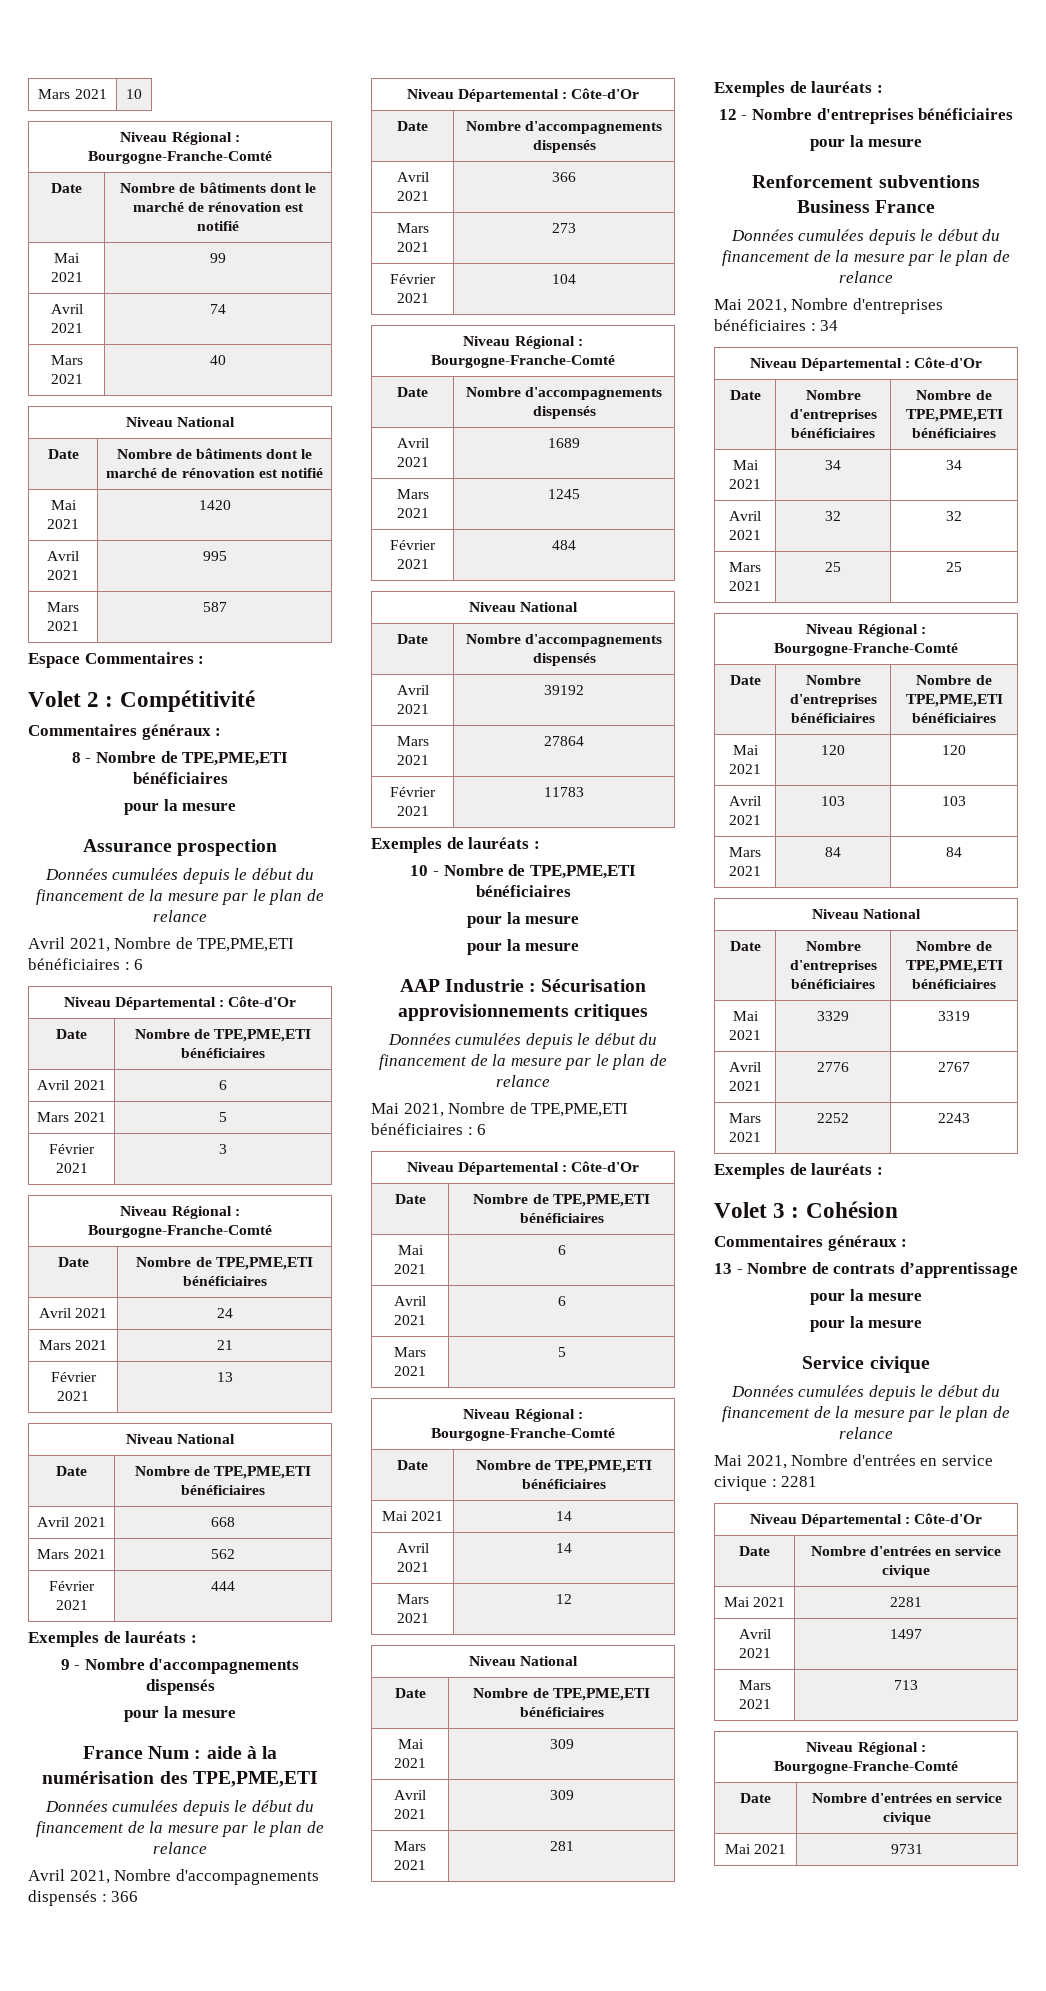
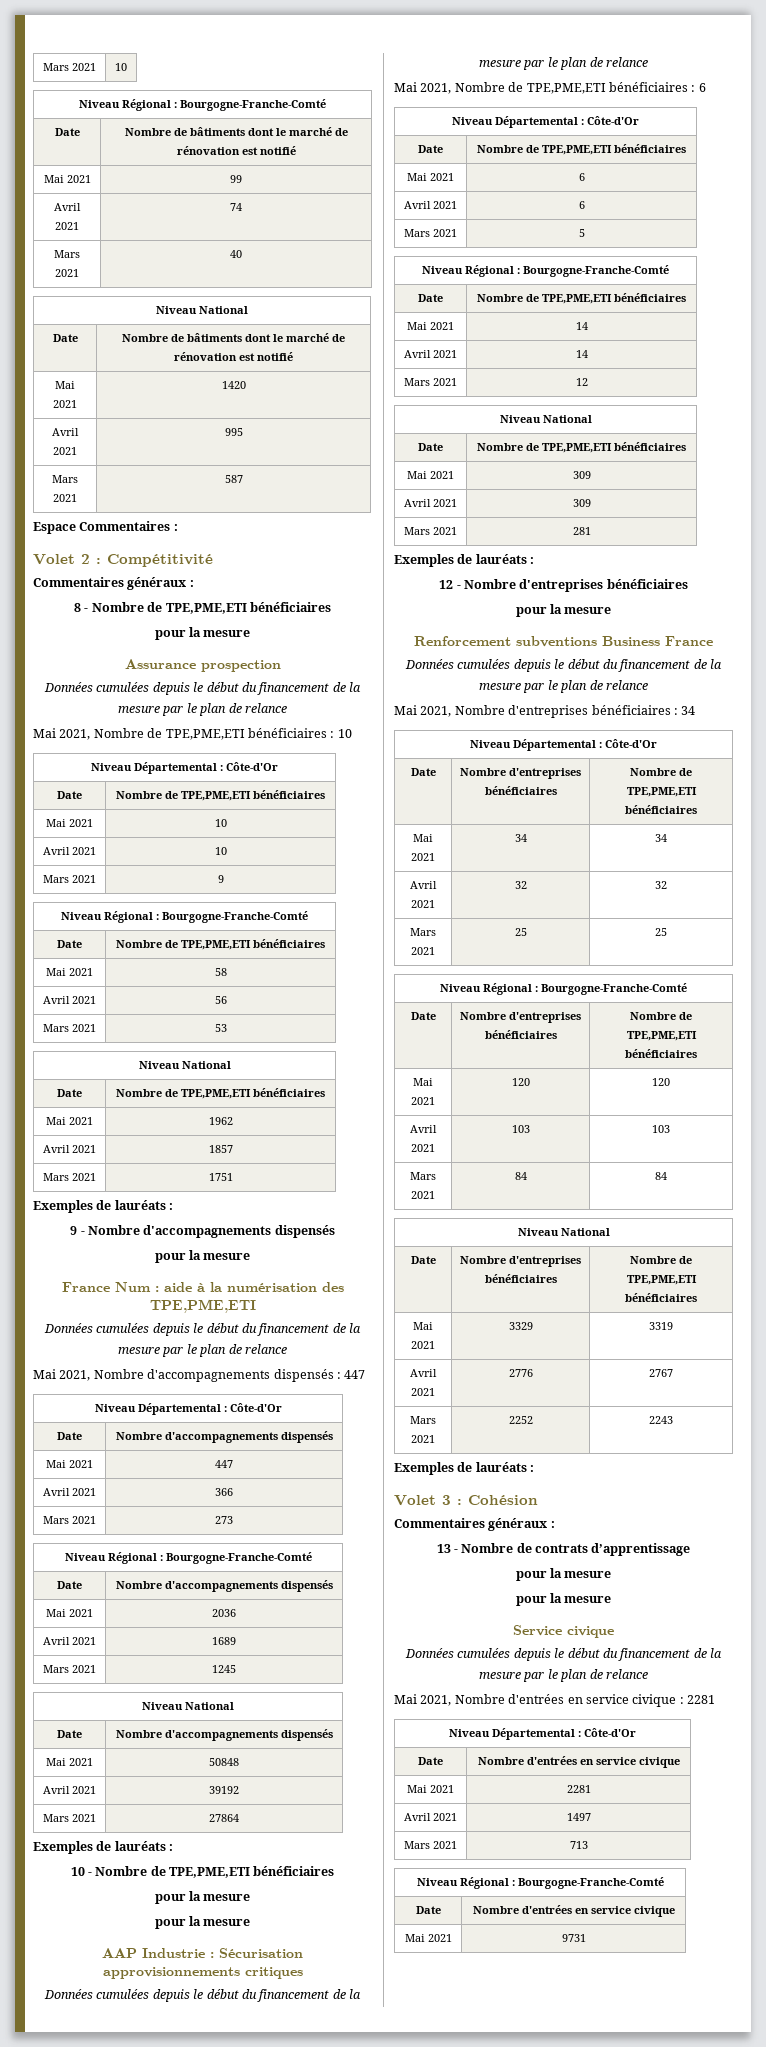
[28,937,295,952] [28,958,144,970] [63,996,297,1010] [56,1029,87,1039] [134,1029,312,1042] [181,1048,265,1058] [37,1080,106,1090] [219,1080,227,1090] [37,1112,106,1122] [219,1112,227,1122] [49,1144,95,1154] [55,1163,88,1173] [219,1144,227,1154] [120,1206,240,1219] [88,1225,272,1238] [57,1257,89,1267] [136,1257,313,1270] [182,1276,267,1286] [38,1308,108,1318] [216,1308,233,1318] [38,1340,108,1350] [216,1340,233,1350] [50,1372,97,1382] [57,1391,89,1401] [216,1372,233,1382] [125,1434,236,1444] [56,1466,87,1476] [134,1466,312,1479] [181,1485,265,1495] [37,1517,106,1527] [211,1517,235,1527] [37,1549,106,1559] [211,1549,235,1559] [49,1581,95,1591] [55,1600,88,1610] [211,1581,235,1591] Avril 2021, Nombre de TPE,PME,ETI bénéficiaires : 6 // Niveau Départemental : Côte-d'Or // Date | Nombre de TPE,PME,ETI bénéficiaires // Avril 2021 | 6 // Mars 2021 | 5 // Février 2021 | 3 // Niveau Régional : Bourgogne-Franche-Comté // Date | Nombre de TPE,PME,ETI bénéficiaires // Avril 2021 | 24 // Mars 2021 | 21 // Février 2021 | 13 // Niveau National // Date | Nombre de TPE,PME,ETI bénéficiaires // Avril 2021 | 668 // Mars 2021 | 562 // Février 2021 | 444 -> [33,728,352,740] [91,762,278,774] [57,791,82,799] [116,790,325,801] [46,819,93,827] [214,819,227,827] [43,847,96,855] [214,847,227,855] [43,875,96,883] [217,875,224,883] [61,911,308,923] [57,940,82,948] [116,939,325,950] [46,968,93,976] [214,968,227,976] [43,996,96,1004] [214,996,227,1004] [43,1024,96,1032] [214,1024,227,1032] [138,1061,231,1069] [57,1089,82,1097] [116,1088,325,1099] [46,1117,93,1125] [208,1117,233,1125] [43,1145,96,1153] [208,1145,233,1153] [43,1173,96,1181] [208,1173,233,1181] Mai 2021, Nombre de TPE,PME,ETI bénéficiaires : 10 // Niveau Départemental : Côte-d'Or // Date | Nombre de TPE,PME,ETI bénéficiaires // Mai 2021 | 10 // Avril 2021 | 10 // Mars 2021 | 9 // Niveau Régional : Bourgogne-Franche-Comté // Date | Nombre de TPE,PME,ETI bénéficiaires // Mai 2021 | 58 // Avril 2021 | 56 // Mars 2021 | 53 // Niveau National // Date | Nombre de TPE,PME,ETI bénéficiaires // Mai 2021 | 1962 // Avril 2021 | 1857 // Mars 2021 | 1751
[28,1869,65,1881] Avril -> [33,1369,56,1379] Mai
[111,1891,139,1902] 366 -> [344,1370,366,1379] 447
(596, 146) none -> [46,1460,93,1468] [215,1460,233,1468] // Mai 2021 | 447
[390,274,436,284] [396,293,429,303] [552,274,576,284] // Février 2021 | 104 -> (233, 1520) none
(596, 412) none -> [46,1609,93,1617] [212,1609,236,1617] // Mai 2021 | 2036
[390,540,436,550] [396,559,429,569] [552,540,576,550] // Février 2021 | 484 -> (236, 1669) none
(596, 659) none -> [46,1758,93,1766] [209,1758,239,1766] // Mai 2021 | 50848
[390,787,436,797] [396,806,429,816] [544,787,584,797] // Février 2021 | 11783 -> (239, 1818) none

